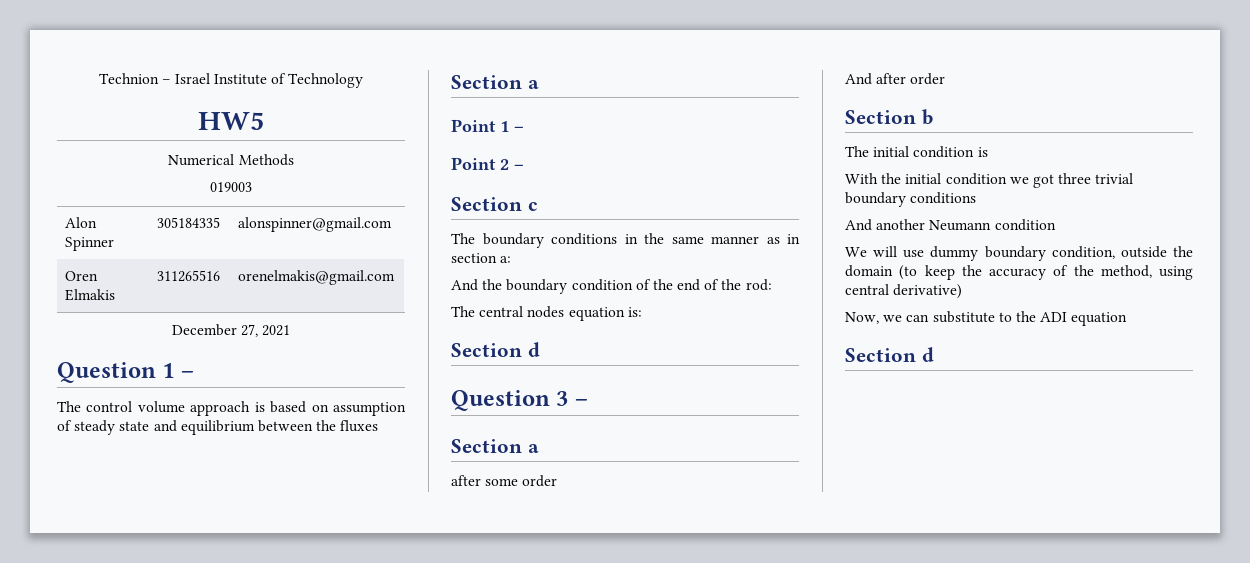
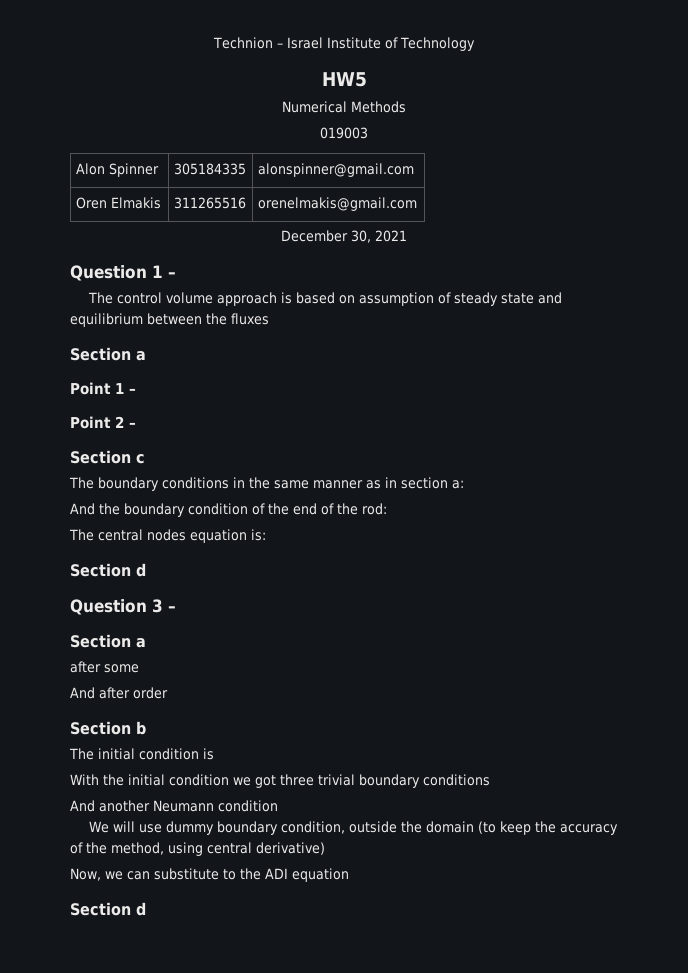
[241,324,258,337] 27, -> [351,230,371,243] 30,
[522,475,558,487] order -> (139, 668) none

